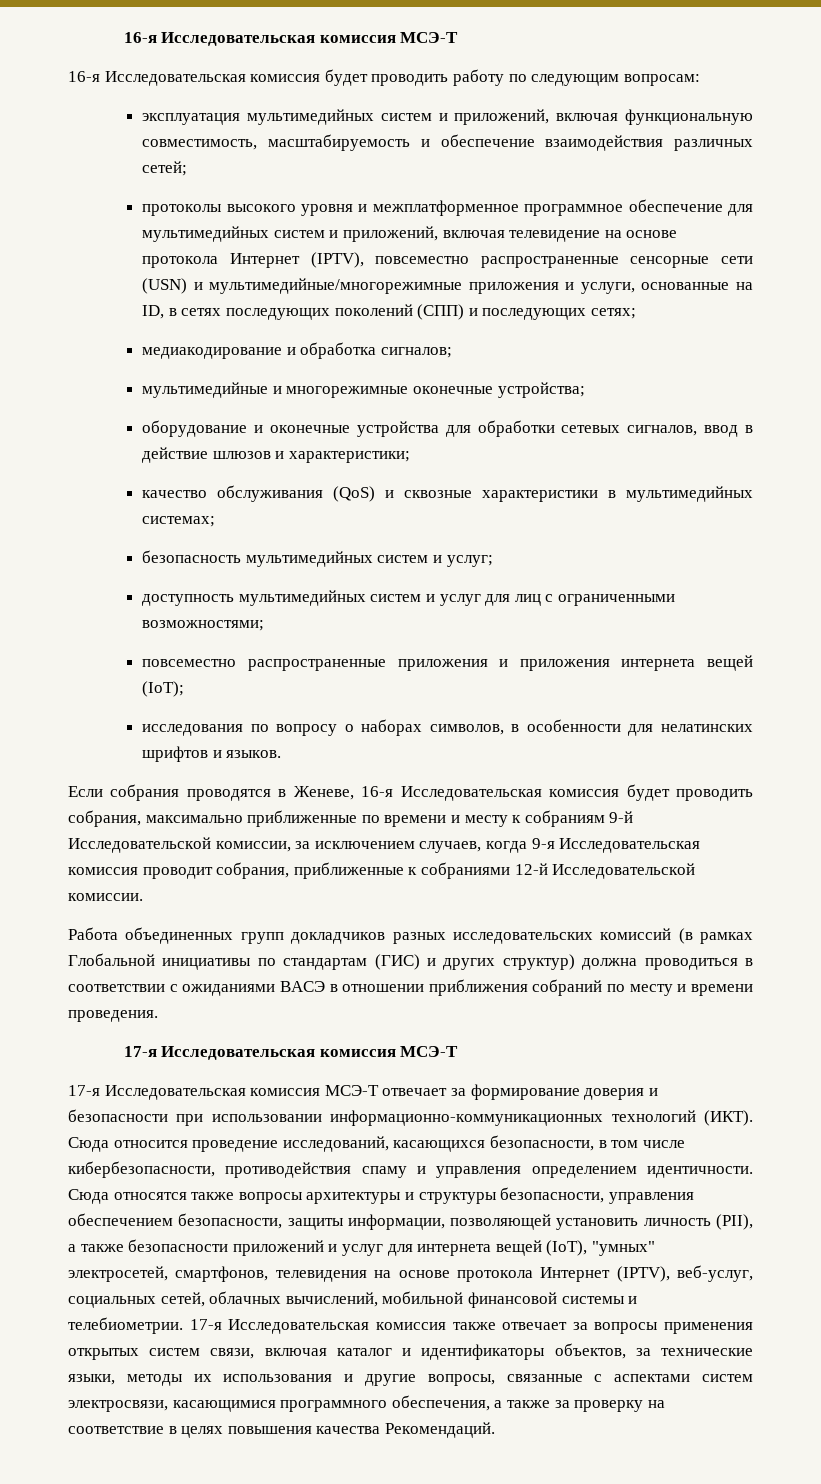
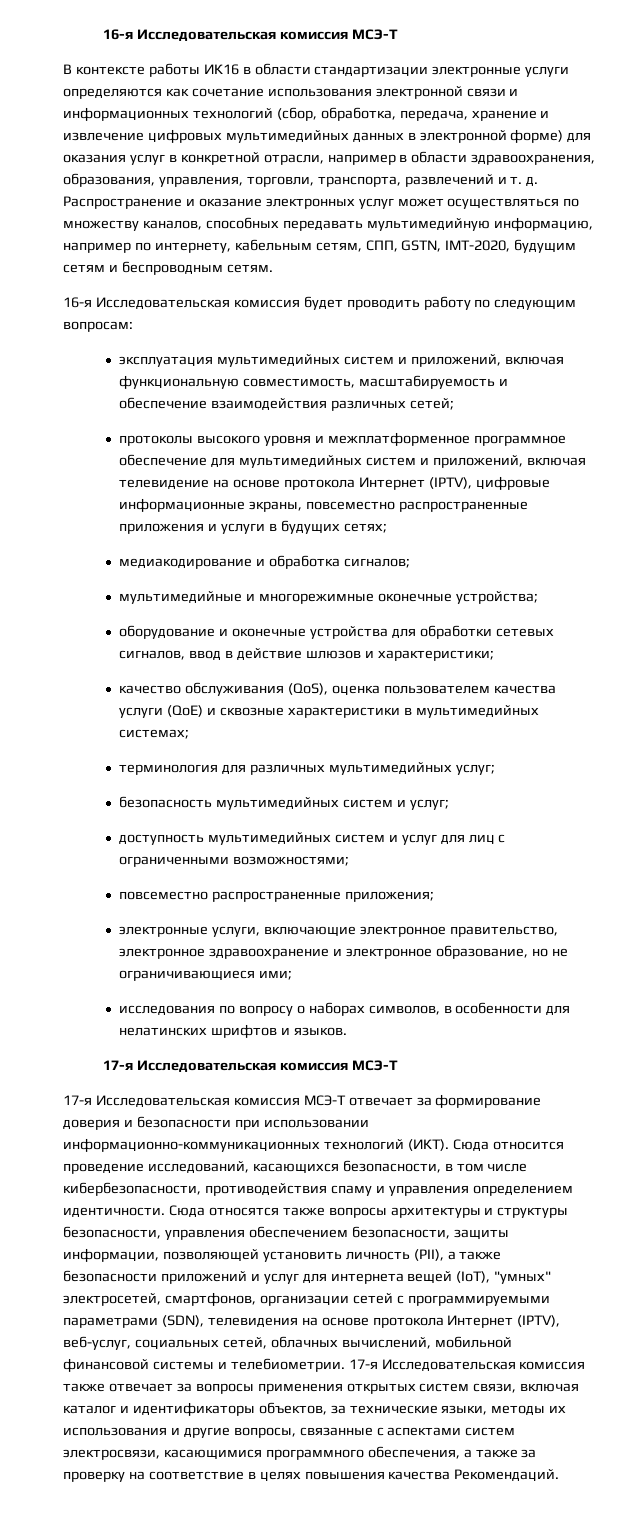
(459, 37) none -> [63,63,570,77] [63,86,519,99] [63,107,550,121] [63,129,592,143] [63,151,596,165] [63,173,539,187] [63,196,580,209] [63,217,593,231] [63,239,577,253] [63,261,273,275] // В контексте работы ИК16 в области стандартизации электронные услуги определяются как сочетание использования электронной связи и информационных технологий (сбор, обработка, передача, хранение и извлечение цифровых мультимедийных данных в электронной форме) для оказания услуг в конкретной отрасли, например в области здравоохранения, образования, управления, торговли, транспорта, развлечений и т. д. Распространение и оказание электронных услуг может осуществляться по множеству каналов, способных передавать мультимедийную информацию, например по интернету, кабельным сетям, СПП, GSTN, IMT-2020, будущим сетям и беспроводным сетям.
[375,256,753,268] [142,278,754,294] [142,304,587,320] повсеместно распространенные сенсорные сети (USN) и мультимедийные/многорежимные приложения и услуги, основанные на ID, в сетях последующих поколений (СПП) и последующих -> [475,476,550,490] [119,498,528,512] [119,520,340,534] цифровые информационные экраны, повсеместно распространенные приложения и услуги в будущих
[333,486,376,502] (QoS) -> [287,683,556,695] [119,705,203,718] (QoS), оценка пользователем качества услуги (QoE)
(216, 521) none -> [119,762,495,775] // терминология для различных мультимедийных услуг;
[397,655,753,671] [142,681,185,697] приложения и приложения интернета вещей (IoT); -> [344,891,434,902] [119,926,558,937] [119,945,568,959] [119,970,292,981] приложения; // электронные услуги, включающие электронное правительство, электронное здравоохранение и электронное образование, но не ограничивающиеся ими;
[68,784,753,801] [68,810,634,827] [68,837,701,853] [68,862,696,879] [68,893,143,901] [68,927,753,944] [68,953,753,970] [68,979,753,996] [68,1010,158,1022] // Если собрания проводятся в Женеве, 16-я Исследовательская комиссия будет проводить собрания, максимально приближенные по времени и месту к собраниям 9-й Исследовательской комиссии, за исключением случаев, когда 9-я Исследовательская комиссия проводит собрания, приближенные к собраниями 12-й Исследовательской комиссии. // Работа объединенных групп докладчиков разных исследовательских комиссий (в рамках Глобальной инициативы по стандартам (ГИС) и других структур) должна проводиться в соответствии с ожиданиями ВАСЭ в отношении приближения собраний по месту и времени проведения. -> (347, 1031) none
(269, 1274) none -> [259,1293,550,1306] [63,1315,204,1328] организации сетей с программируемыми параметрами (SDN),

